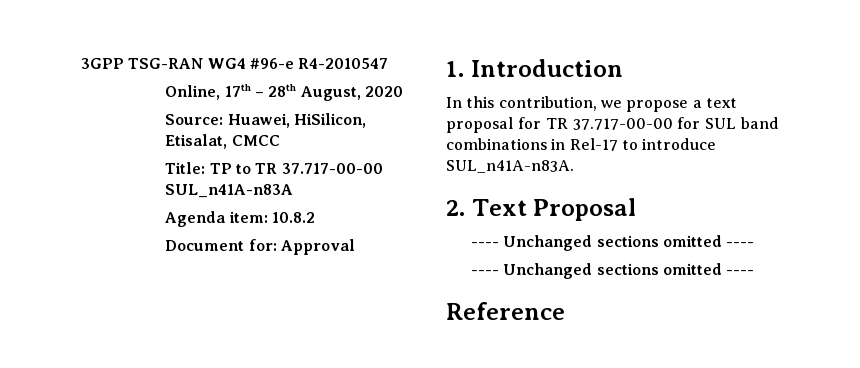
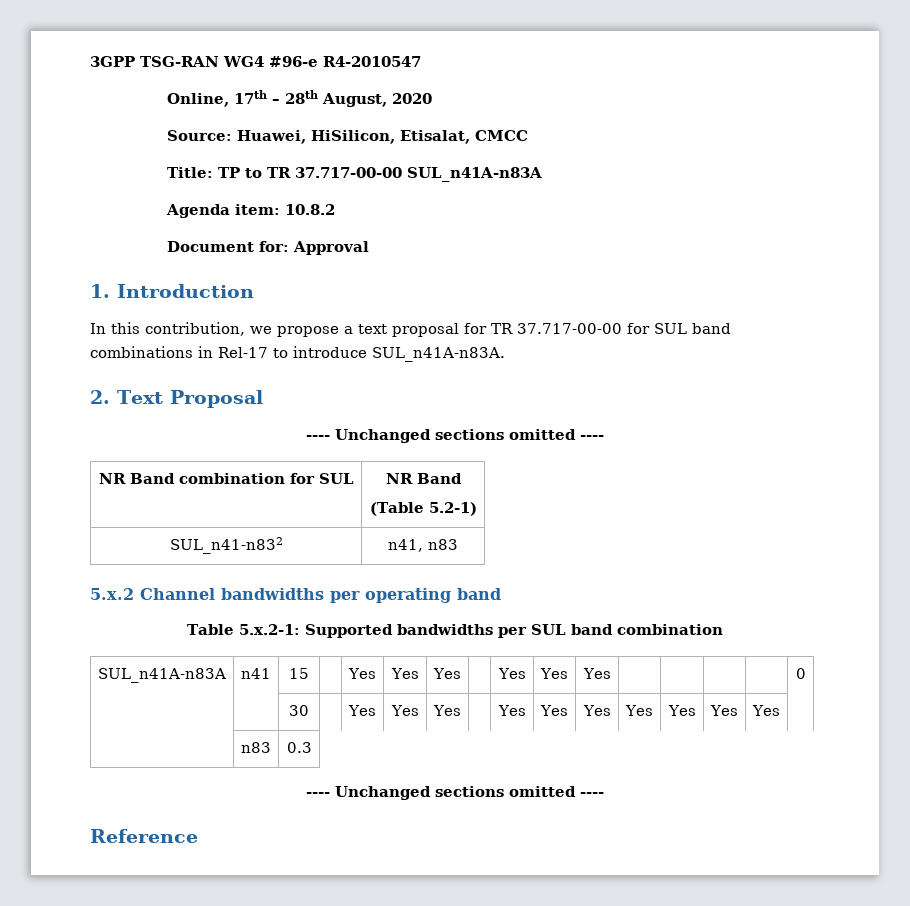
(755, 244) none -> [98,473,354,484] [385,473,462,484] [369,502,477,516] [169,537,283,554] [388,539,458,552] [90,588,501,603] [187,624,723,638] [98,668,226,683] [241,668,271,679] [289,668,309,679] [348,668,377,679] [390,668,419,679] [433,668,462,679] [497,668,526,679] [540,668,569,679] [582,668,611,679] [795,668,806,679] [289,705,309,716] [348,705,377,716] [390,705,419,716] [433,705,462,716] [497,705,526,716] [540,705,569,716] [582,705,611,716] [625,705,654,716] [667,705,696,716] [710,705,739,716] [752,705,781,716] [241,742,271,753] [286,742,312,753] // NR Band combination for SUL | NR Band // (Table 5.2-1) // SUL_n41-n832 | n41, n83 // 5.x.2 Channel bandwidths per operating band // Table 5.x.2-1: Supported bandwidths per SUL band combination // SUL_n41A-n83A | n41 | 15 | | Yes | Yes | Yes | | Yes | Yes | Yes | | | | | 0 // | | 30 | | Yes | Yes | Yes | | Yes | Yes | Yes | Yes | Yes | Yes | Yes | // | n83 | 0.3

